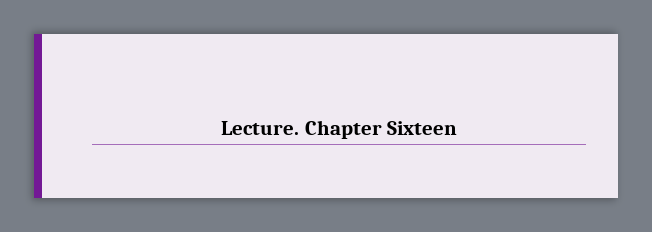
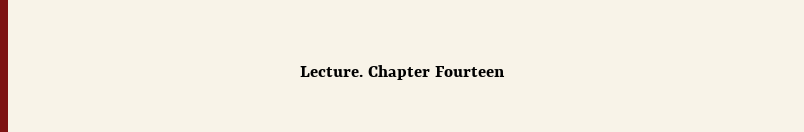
[387,121,458,135] Sixteen -> [435,66,506,77] Fourteen

